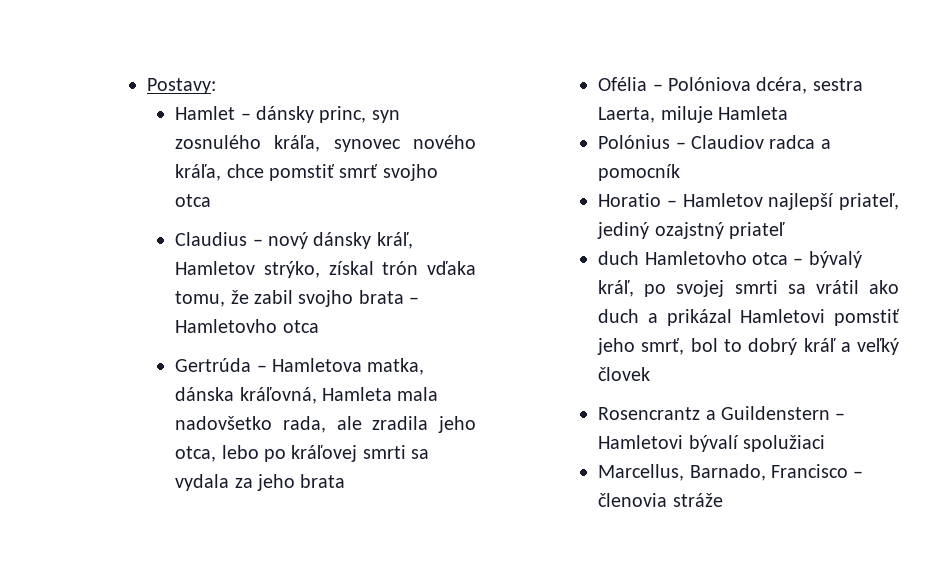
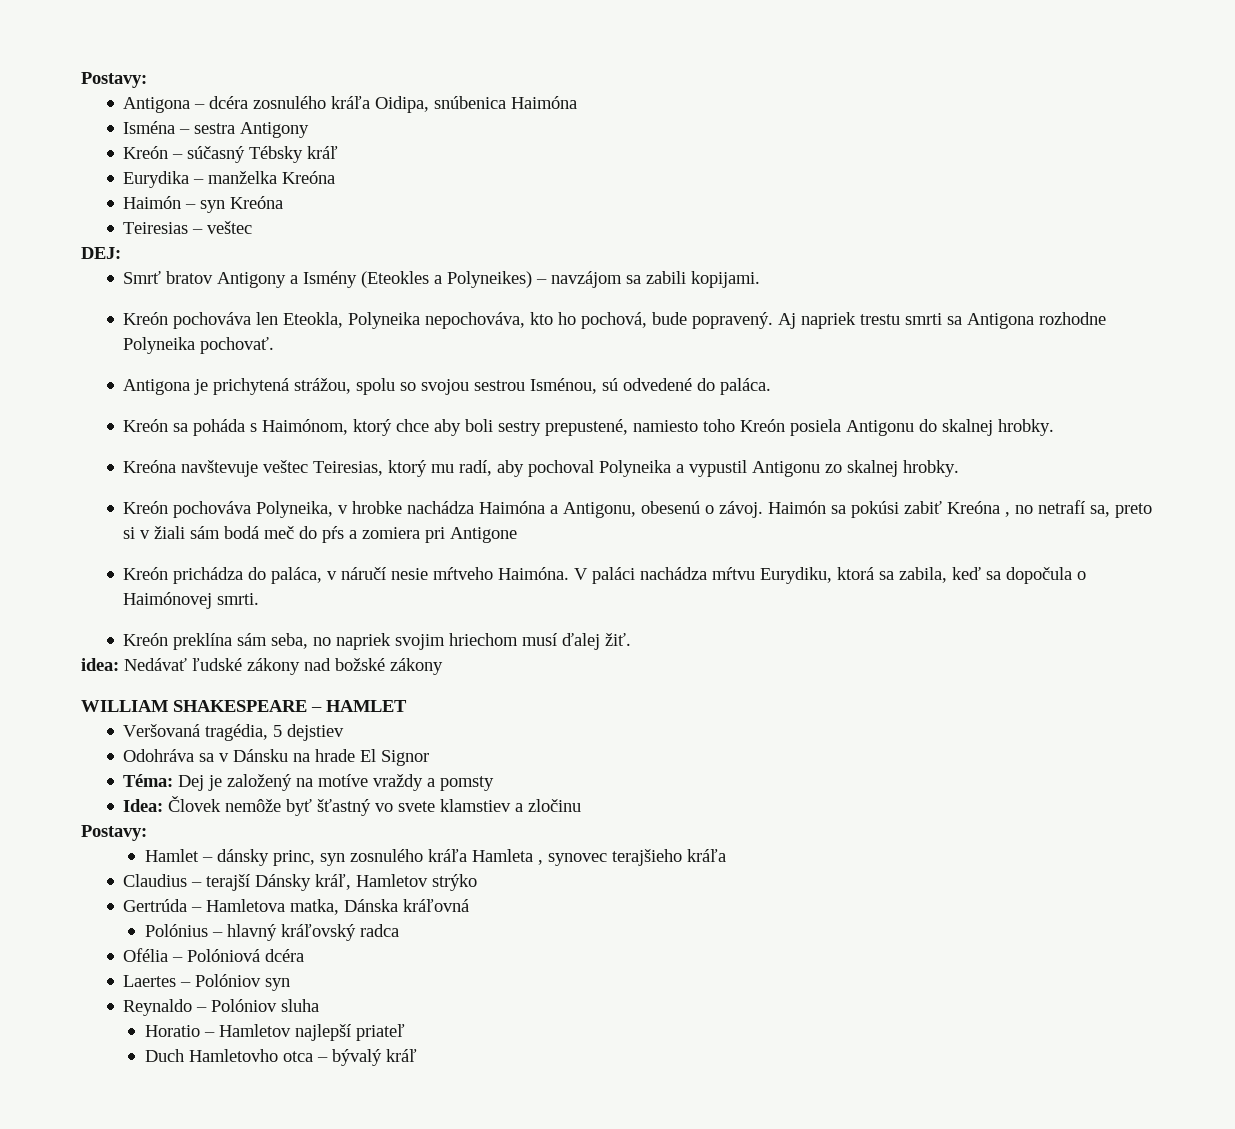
[146,78,216,94] Postavy: -> [81,72,147,88] [123,96,578,113] [123,121,310,138] [123,146,339,163] [123,171,336,188] [123,196,284,213] [123,221,253,234] [81,247,121,259] [123,271,761,288] [123,312,1107,329] [123,337,275,354] [123,378,772,395] [123,419,1055,436] [123,460,960,477] [123,500,1153,518] [123,526,518,543] [123,567,1087,584] [123,592,260,609] [123,633,632,650] [81,658,443,675] [81,700,407,712] [123,724,345,741] [123,749,430,766] [123,774,495,791] [123,796,582,816] [81,825,147,841] Postavy: // Antigona – dcéra zosnulého kráľa Oidipa, snúbenica Haimóna // Isména – sestra Antigony // Kreón – súčasný Tébsky kráľ // Eurydika – manželka Kreóna // Haimón – syn Kreóna // Teiresias – veštec // DEJ: // Smrť bratov Antigony a Ismény (Eteokles a Polyneikes) – navzájom sa zabili kopijami. // Kreón pochováva len Eteokla, Polyneika nepochováva, kto ho pochová, bude popravený. Aj napriek trestu smrti sa Antigona rozhodne Polyneika pochovať. // Antigona je prichytená strážou, spolu so svojou sestrou Isménou, sú odvedené do paláca. // Kreón sa poháda s Haimónom, ktorý chce aby boli sestry prepustené, namiesto toho Kreón posiela Antigonu do skalnej hrobky. // Kreóna navštevuje veštec Teiresias, ktorý mu radí, aby pochoval Polyneika a vypustil Antigonu zo skalnej hrobky. // Kreón pochováva Polyneika, v hrobke nachádza Haimóna a Antigonu, obesenú o závoj. Haimón sa pokúsi zabiť Kreóna , no netrafí sa, preto si v žiali sám bodá meč do pŕs a zomiera pri Antigone // Kreón prichádza do paláca, v náručí nesie mŕtveho Haimóna. V paláci nachádza mŕtvu Eurydiku, ktorá sa zabila, keď sa dopočula o Haimónovej smrti. // Kreón preklína sám seba, no napriek svojim hriechom musí ďalej žiť. // idea: Nedávať ľudské zákony nad božské zákony // WILLIAM SHAKESPEARE – HAMLET // Veršovaná tragédia, 5 dejstiev // Odohráva sa v Dánsku na hrade El Signor // Téma: Dej je založený na motíve vraždy a pomsty // Idea: Človek nemôže byť šťastný vo svete klamstiev a zločinu // Postavy:
[274,135,476,152] [175,164,438,181] [175,194,212,207] [175,232,413,249] [175,261,476,278] [175,290,420,307] [175,319,319,333] [175,358,425,375] [175,387,439,404] [175,416,476,433] [175,445,430,462] [175,474,346,491] [598,77,863,94] [598,106,789,123] [598,135,831,149] [598,164,681,181] kráľa, synovec nového kráľa, chce pomstiť smrť svojho otca // Claudius – nový dánsky kráľ, Hamletov strýko, získal trón vďaka tomu, že zabil svojho brata – Hamletovho otca // Gertrúda – Hamletova matka, dánska kráľovná, Hamleta mala nadovšetko rada, ale zradila jeho otca, lebo po kráľovej smrti sa vydala za jeho brata // Ofélia – Polóniova dcéra, sestra Laerta, miluje Hamleta // Polónius – Claudiov radca a pomocník -> [427,849,726,866] [123,874,478,891] [123,899,470,915] [144,924,399,941] [123,948,305,962] [123,974,291,991] [123,999,320,1016] kráľa Hamleta , synovec terajšieho kráľa // Claudius – terajší Dánsky kráľ, Hamletov strýko // Gertrúda – Hamletova matka, Dánska kráľovná // Polónius – hlavný kráľovský radca // Ofélia – Polóniová dcéra // Laertes – Polóniov syn // Reynaldo – Polóniov sluha
[839,193,899,210] [597,222,724,239] priateľ, jediný ozajstný -> (351, 1032) none
[598,251,640,265] duch -> [144,1049,184,1062] Duch
[598,280,899,297] [598,309,900,326] [597,338,899,355] [598,367,651,381] [598,406,846,420] [598,435,826,452] [598,464,864,481] [598,493,723,507] kráľ, po svojej smrti sa vrátil ako duch a prikázal Hamletovi pomstiť jeho smrť, bol to dobrý kráľ a veľký človek // Rosencrantz a Guildenstern – Hamletovi bývalí spolužiaci // Marcellus, Barnado, Francisco – členovia stráže -> [385,1049,417,1062] kráľ

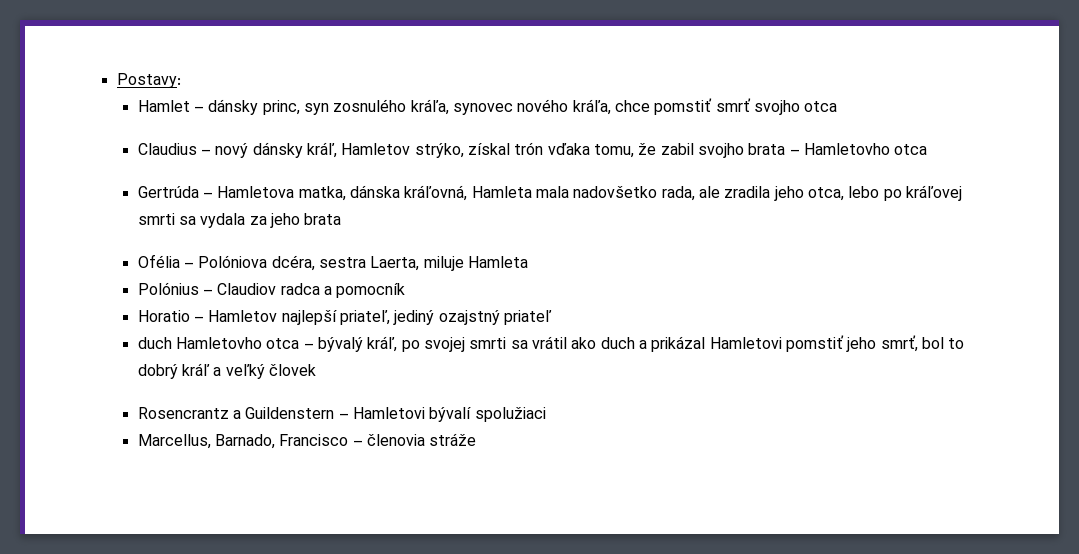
[81,72,147,88] [123,96,578,113] [123,121,310,138] [123,146,339,163] [123,171,336,188] [123,196,284,213] [123,221,253,234] [81,247,121,259] [123,271,761,288] [123,312,1107,329] [123,337,275,354] [123,378,772,395] [123,419,1055,436] [123,460,960,477] [123,500,1153,518] [123,526,518,543] [123,567,1087,584] [123,592,260,609] [123,633,632,650] [81,658,443,675] [81,700,407,712] [123,724,345,741] [123,749,430,766] [123,774,495,791] [123,796,582,816] [81,825,147,841] Postavy: // Antigona – dcéra zosnulého kráľa Oidipa, snúbenica Haimóna // Isména – sestra Antigony // Kreón – súčasný Tébsky kráľ // Eurydika – manželka Kreóna // Haimón – syn Kreóna // Teiresias – veštec // DEJ: // Smrť bratov Antigony a Ismény (Eteokles a Polyneikes) – navzájom sa zabili kopijami. // Kreón pochováva len Eteokla, Polyneika nepochováva, kto ho pochová, bude popravený. Aj napriek trestu smrti sa Antigona rozhodne Polyneika pochovať. // Antigona je prichytená strážou, spolu so svojou sestrou Isménou, sú odvedené do paláca. // Kreón sa poháda s Haimónom, ktorý chce aby boli sestry prepustené, namiesto toho Kreón posiela Antigonu do skalnej hrobky. // Kreóna navštevuje veštec Teiresias, ktorý mu radí, aby pochoval Polyneika a vypustil Antigonu zo skalnej hrobky. // Kreón pochováva Polyneika, v hrobke nachádza Haimóna a Antigonu, obesenú o závoj. Haimón sa pokúsi zabiť Kreóna , no netrafí sa, preto si v žiali sám bodá meč do pŕs a zomiera pri Antigone // Kreón prichádza do paláca, v náručí nesie mŕtveho Haimóna. V paláci nachádza mŕtvu Eurydiku, ktorá sa zabila, keď sa dopočula o Haimónovej smrti. // Kreón preklína sám seba, no napriek svojim hriechom musí ďalej žiť. // idea: Nedávať ľudské zákony nad božské zákony // WILLIAM SHAKESPEARE – HAMLET // Veršovaná tragédia, 5 dejstiev // Odohráva sa v Dánsku na hrade El Signor // Téma: Dej je založený na motíve vraždy a pomsty // Idea: Človek nemôže byť šťastný vo svete klamstiev a zločinu // Postavy: -> [116,73,181,88] Postavy:
[427,849,726,866] [123,874,478,891] [123,899,470,915] kráľa Hamleta , synovec terajšieho kráľa // Claudius – terajší Dánsky kráľ, Hamletov strýko // Gertrúda – Hamletova matka, Dánska kráľovná -> [410,98,838,115] [137,142,928,158] [137,185,962,201] [137,213,342,228] [137,254,528,271] kráľa, synovec nového kráľa, chce pomstiť smrť svojho otca // Claudius – nový dánsky kráľ, Hamletov strýko, získal trón vďaka tomu, že zabil svojho brata – Hamletovho otca // Gertrúda – Hamletova matka, dánska kráľovná, Hamleta mala nadovšetko rada, ale zradila jeho otca, lebo po kráľovej smrti sa vydala za jeho brata // Ofélia – Polóniova dcéra, sestra Laerta, miluje Hamleta
[226,924,356,941] hlavný kráľovský -> [217,283,277,295] Claudiov
[123,948,305,962] [123,974,291,991] [123,999,320,1016] // Ofélia – Polóniová dcéra // Laertes – Polóniov syn // Reynaldo – Polóniov sluha -> [324,283,406,298] a pomocník
(351, 1032) none -> [340,310,500,325] priateľ, jediný ozajstný
[144,1049,184,1062] Duch -> [137,337,172,349] duch
[385,1049,417,1062] kráľ -> [367,335,965,352] [137,363,317,379] [137,407,546,422] [137,433,477,449] kráľ, po svojej smrti sa vrátil ako duch a prikázal Hamletovi pomstiť jeho smrť, bol to dobrý kráľ a veľký človek // Rosencrantz a Guildenstern – Hamletovi bývalí spolužiaci // Marcellus, Barnado, Francisco – členovia stráže

